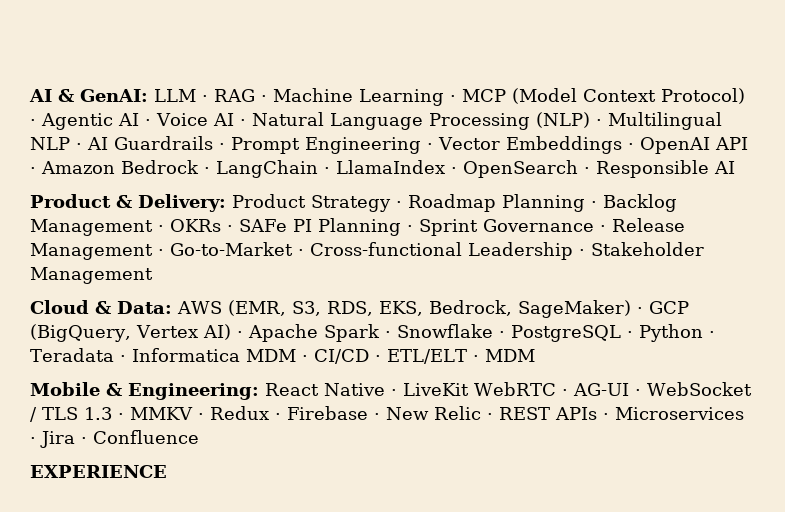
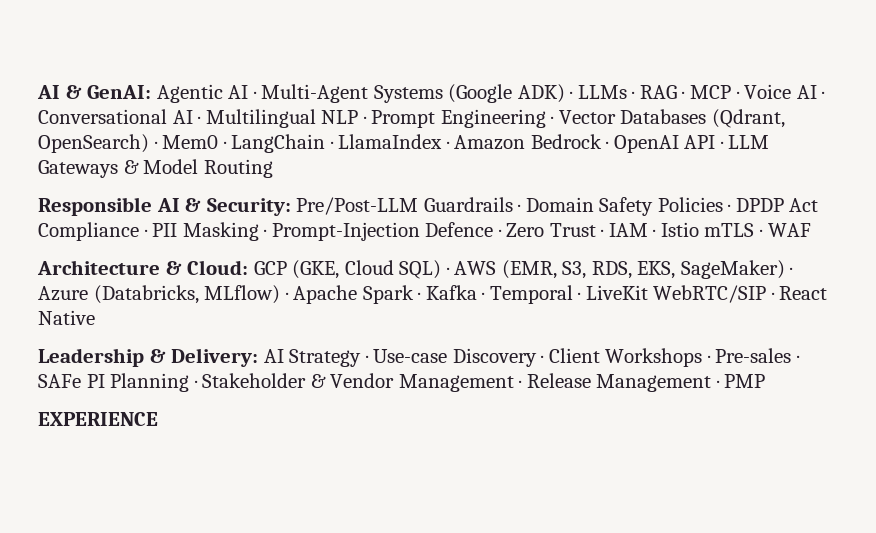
[154,88,745,106] [30,112,590,130] LLM · RAG · Machine Learning · MCP (Model Context Protocol) · Agentic AI · Voice AI · Natural Language Processing (NLP) -> [156,84,826,103] [38,109,193,124] Agentic AI · Multi-Agent Systems (Google ADK) · LLMs · RAG · MCP · Voice AI · Conversational AI
[87,136,225,150] AI Guardrails · -> (367, 120) none
[505,136,748,154] [30,160,199,174] Embeddings · OpenAI API · Amazon Bedrock -> [620,109,785,128] [38,134,219,153] Databases (Qdrant, OpenSearch) · Mem0
[463,160,735,178] [30,194,111,208] OpenSearch · Responsible AI // Product -> [454,134,770,153] [38,159,273,178] [38,197,819,216] [38,222,811,241] [37,260,794,279] [38,285,828,304] [38,310,95,325] [38,348,144,367] Amazon Bedrock · OpenAI API · LLM Gateways & Model Routing // Responsible AI & Security: Pre/Post-LLM Guardrails · Domain Safety Policies · DPDP Act Compliance · PII Masking · Prompt-Injection Defence · Zero Trust · IAM · Istio mTLS · WAF // Architecture & Cloud: GCP (GKE, Cloud SQL) · AWS (EMR, S3, RDS, EKS, SageMaker) · Azure (Databricks, MLflow) · Apache Spark · Kafka · Temporal · LiveKit WebRTC/SIP · React Native // Leadership
[232,194,306,208] Product -> [263,349,284,363] AI
[408,194,677,212] [30,219,221,236] Roadmap Planning · Backlog Management · OKRs -> [373,348,792,367] Use-case Discovery · Client Workshops · Pre-sales
[418,218,685,236] [30,242,704,260] [30,267,153,284] [30,300,689,318] [30,324,715,342] [30,348,535,364] [30,382,752,400] [30,406,744,422] [30,430,199,448] Sprint Governance · Release Management · Go-to-Market · Cross-functional Leadership · Stakeholder Management // Cloud & Data: AWS (EMR, S3, RDS, EKS, Bedrock, SageMaker) · GCP (BigQuery, Vertex AI) · Apache Spark · Snowflake · PostgreSQL · Python · Teradata · Informatica MDM · CI/CD · ETL/ELT · MDM // Mobile & Engineering: React Native · LiveKit WebRTC · AG-UI · WebSocket / TLS 1.3 · MMKV · Redux · Firebase · New Relic · REST APIs · Microservices · Jira · Confluence -> [202,373,766,392] Stakeholder & Vendor Management · Release Management · PMP

